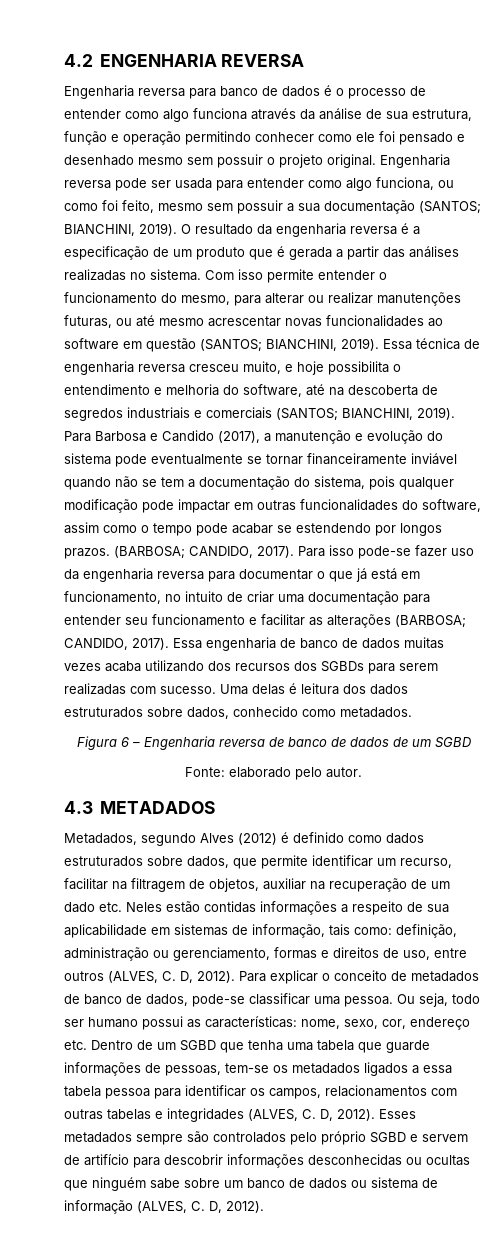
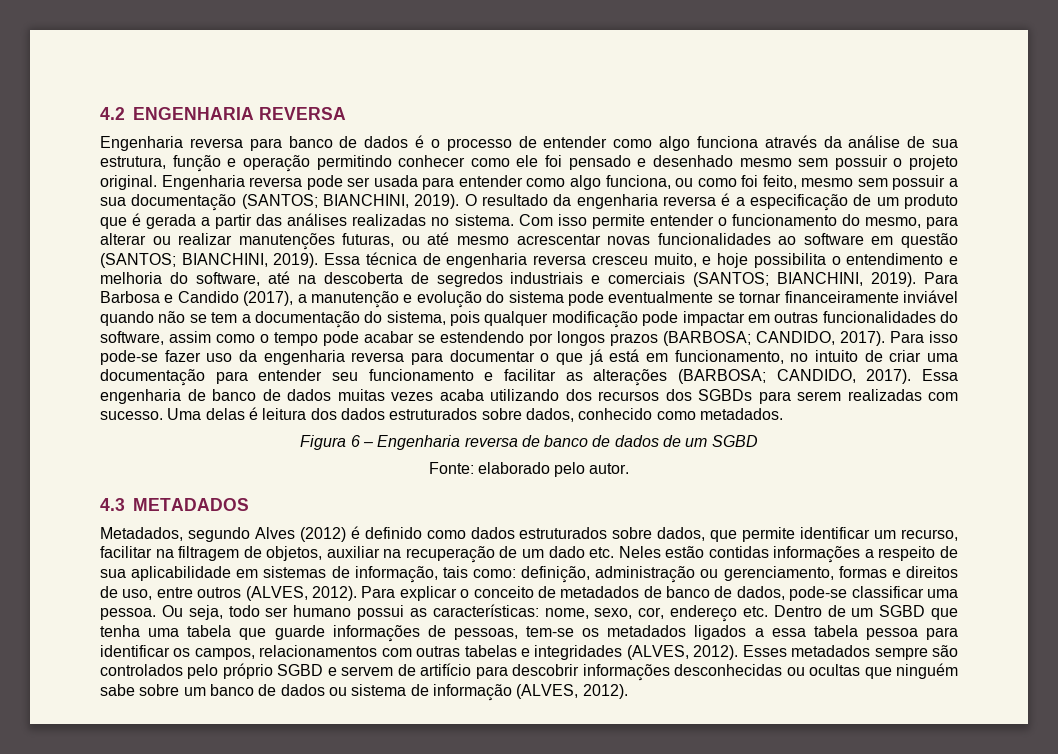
[64,548,110,559] prazos. -> [610,333,658,346] prazos
[162,971,193,983] C. D, -> (308, 593) none
[302,1109,333,1121] C. D, -> (689, 652) none
[191,1201,222,1213] C. D, -> (579, 691) none

